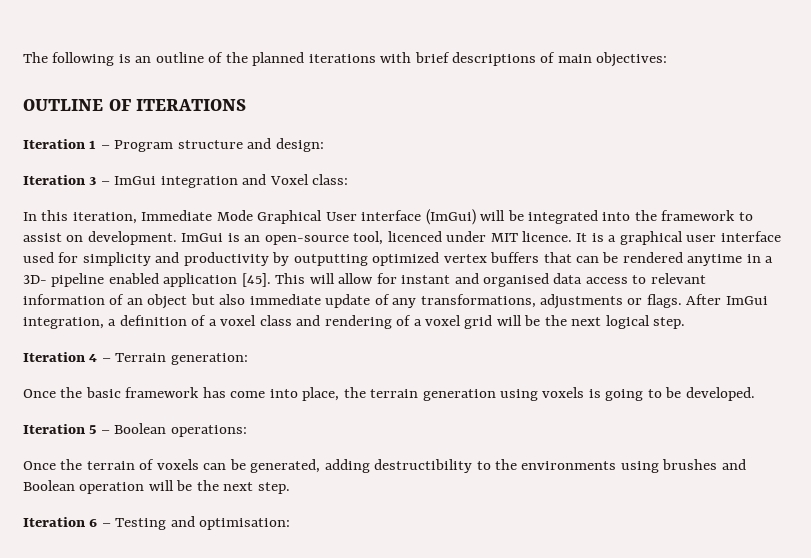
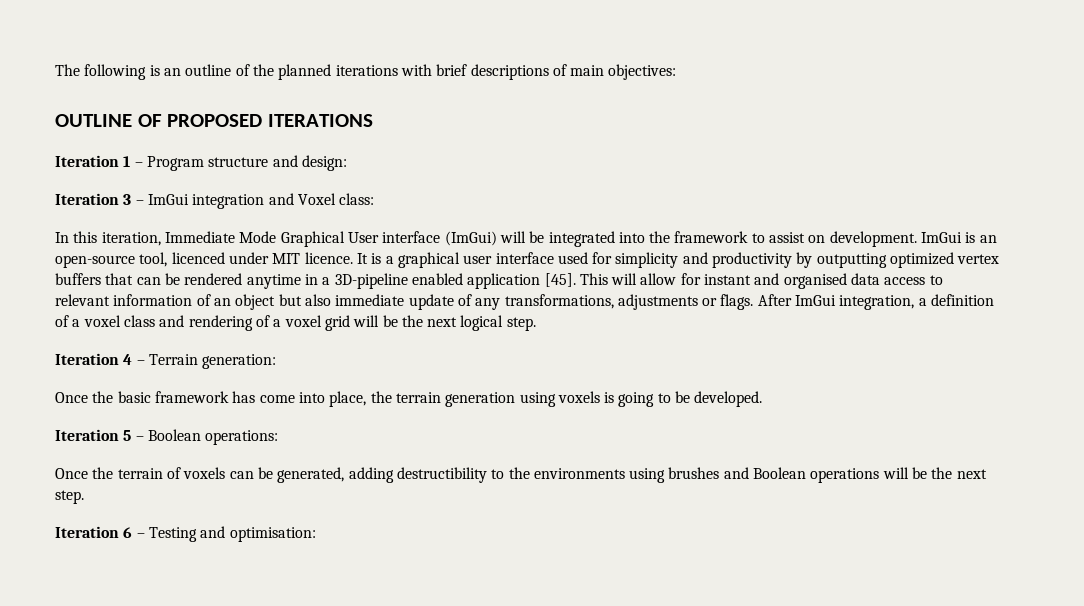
(131, 105) none -> [167,114,263,127] PROPOSED
[23,273,105,287] 3D- pipeline -> [334,273,408,289] 3D-pipeline
[79,482,145,494] operation -> [810,468,880,483] operations

